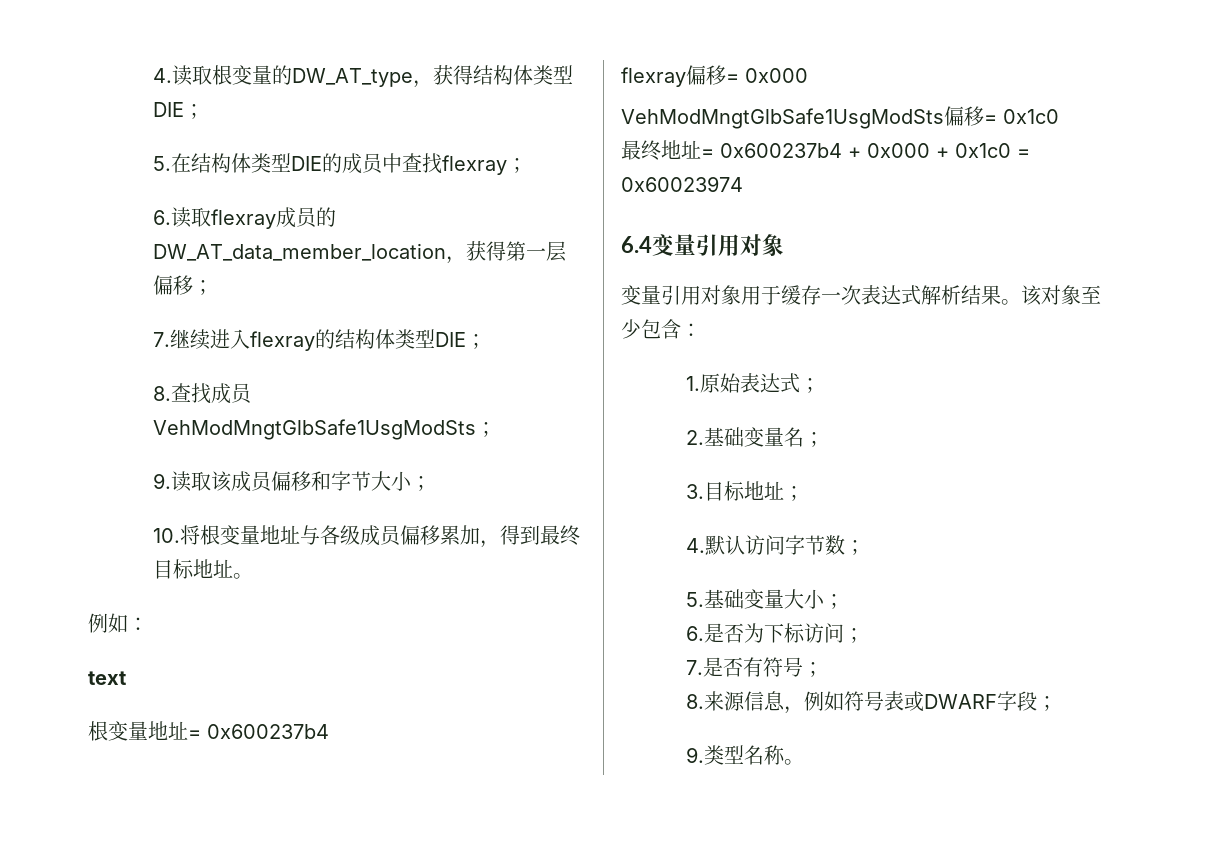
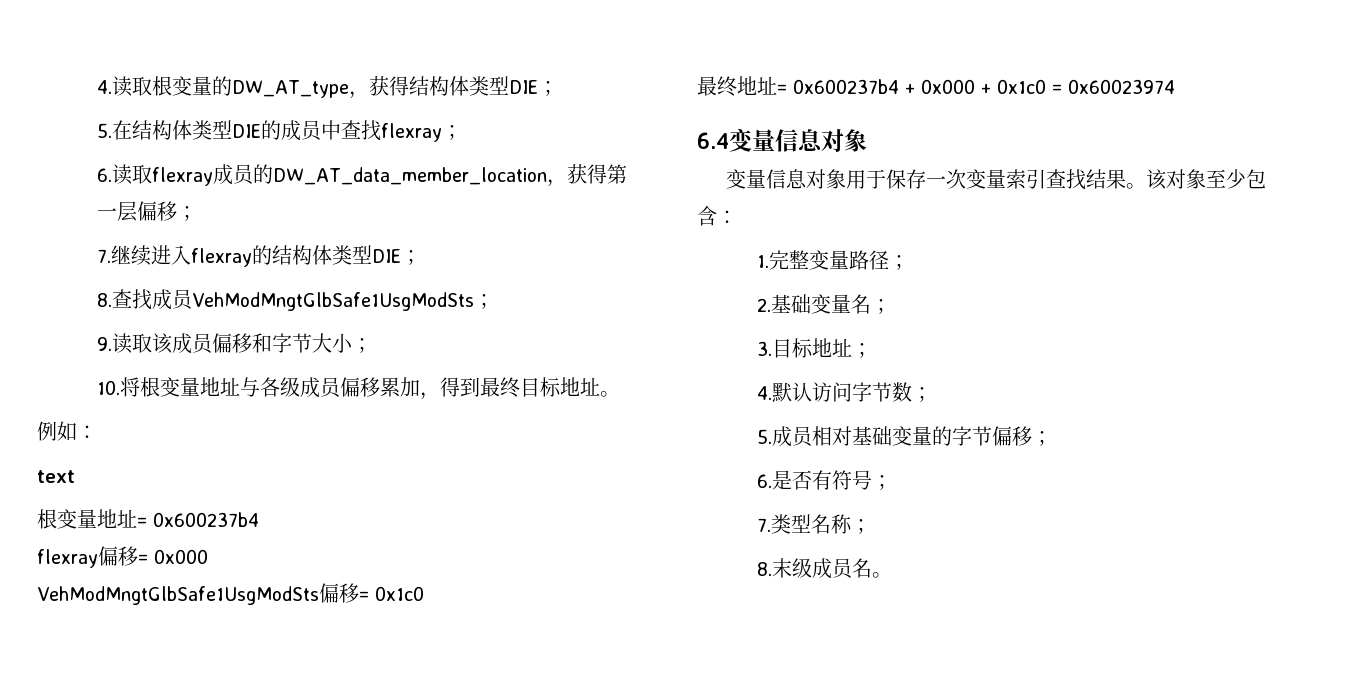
[696,234,740,256] 引用 -> [775,129,823,152] 信息
[661,285,701,305] 引用 -> [765,169,807,189] 信息
[781,285,961,305] 缓存一次表达式解析 -> [885,169,1086,190] 保存一次变量索引查找
[700,373,801,393] 原始表达式 -> [769,250,890,270] 完整变量路径
[704,589,845,609] [686,623,865,643] [686,657,824,677] [686,691,1058,714] [686,745,786,765] 基础变量大小； // 6.是否为下标访问； // 7.是否有符号； // 8.来源信息，例如符号表或DWARF字段； // 9.类型名称 -> [772,426,1053,447] [757,470,893,490] [757,514,872,534] [757,558,873,579] 成员相对基础变量的字节偏移； // 6.是否有符号； // 7.类型名称； // 8.末级成员名

